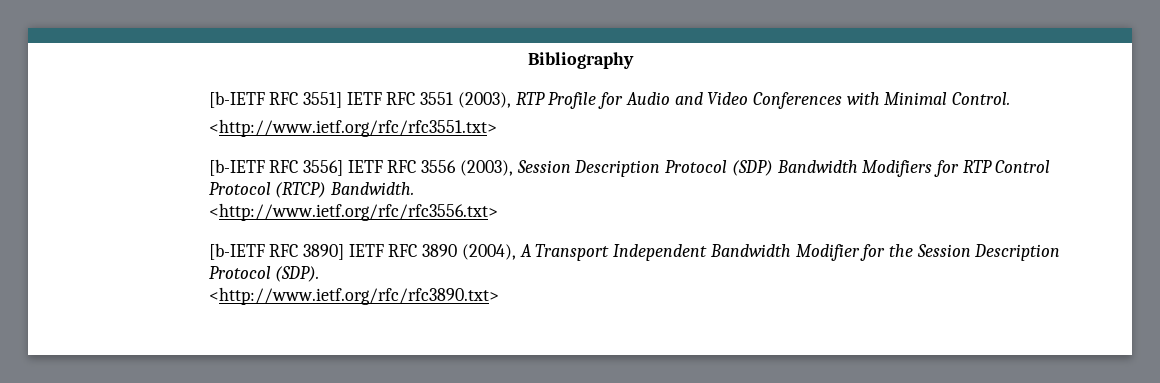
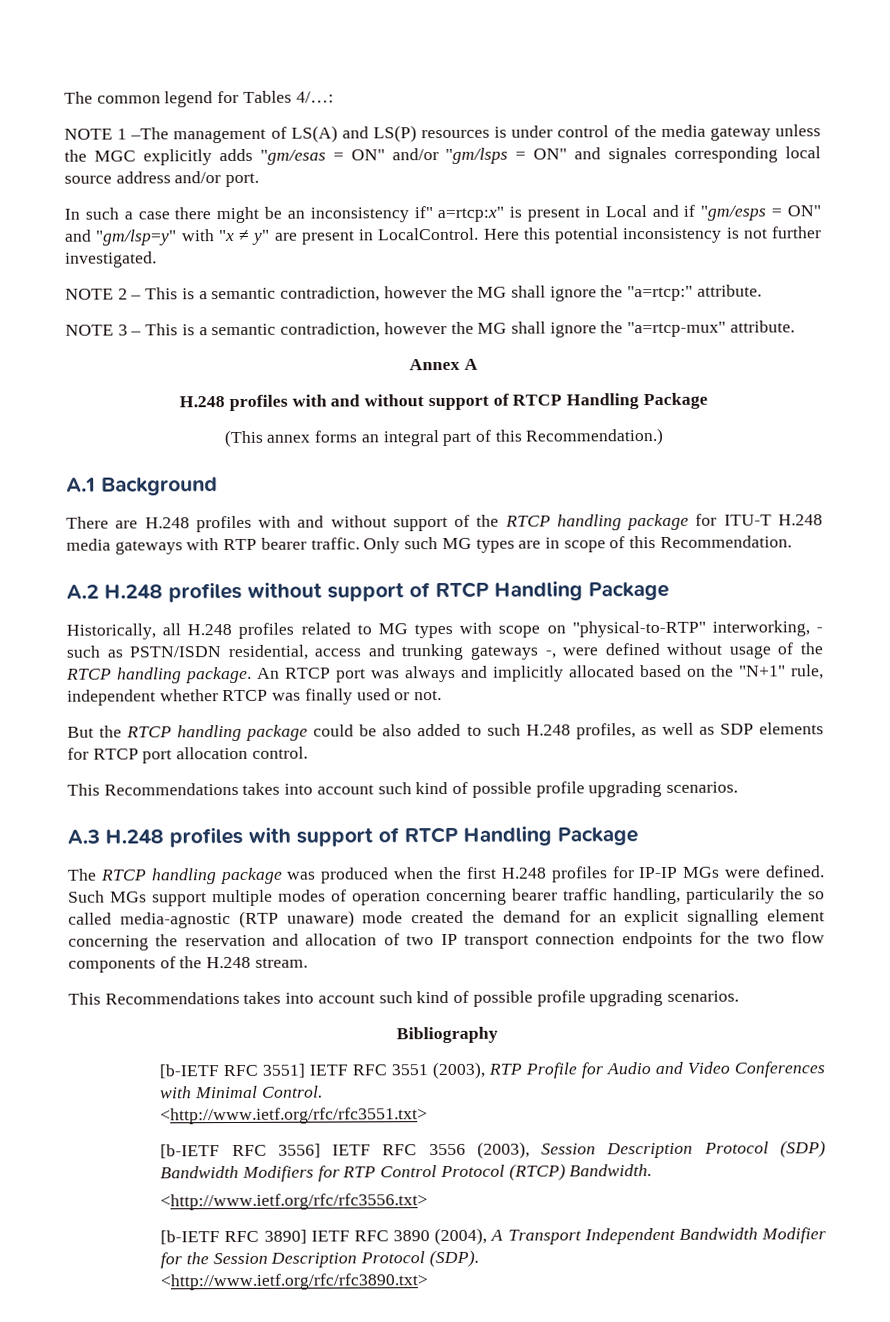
(527, 60) none -> [64,90,334,108] [64,124,821,144] [64,146,822,166] [64,171,260,188] [64,204,822,224] [64,226,822,246] [65,251,157,268] [65,284,762,302] [65,320,795,338] [409,358,478,371] [179,392,708,412] [223,427,664,448] [66,477,218,496] [66,513,823,533] [66,535,792,555] [66,580,669,603] [66,620,823,640] [66,642,823,661] [66,664,824,684] [67,688,443,706] [67,722,824,742] [67,746,308,764] [67,780,738,798] [67,825,638,848] [67,865,826,885] [68,887,825,907] [68,909,825,929] [68,931,825,951] [68,956,308,973] [68,989,739,1007] The common legend for Tables 4/…: // NOTE 1 –The management of LS(A) and LS(P) resources is under control of the media gateway unless the MGC explicitly adds "gm/esas = ON" and/or "gm/lsps = ON" and signales corresponding local source address and/or port. // In such a case there might be an inconsistency if" a=rtcp:x" is present in Local and if "gm/esps = ON" and "gm/lsp=y" with "x ≠ y" are present in LocalControl. Here this potential inconsistency is not further investigated. // NOTE 2 – This is a semantic contradiction, however the MG shall ignore the "a=rtcp:" attribute. // NOTE 3 – This is a semantic contradiction, however the MG shall ignore the "a=rtcp-mux" attribute. // Annex A // H.248 profiles with and without support of RTCP Handling Package // (This annex forms an integral part of this Recommendation.) // A.1 Background // There are H.248 profiles with and without support of the RTCP handling package for ITU-T H.248 media gateways with RTP bearer traffic. Only such MG types are in scope of this Recommendation. // A.2 H.248 profiles without support of RTCP Handling Package // Historically, all H.248 profiles related to MG types with scope on "physical-to-RTP" interworking, - such as PSTN/ISDN residential, access and trunking gateways -, were defined without usage of the RTCP handling package. An RTCP port was always and implicitly allocated based on the "N+1" rule, independent whether RTCP was finally used or not. // But the RTCP handling package could be also added to such H.248 profiles, as well as SDP elements for RTCP port allocation control. // This Recommendations takes into account such kind of possible profile upgrading scenarios. // A.3 H.248 profiles with support of RTCP Handling Package // The RTCP handling package was produced when the first H.248 profiles for IP-IP MGs were defined. Such MGs support multiple modes of operation concerning bearer traffic handling, particularily the so called media-agnostic (RTP unaware) mode created the demand for an explicit signalling element concerning the reservation and allocation of two IP transport connection endpoints for the two flow components of the H.248 stream. // This Recommendations takes into account such kind of possible profile upgrading scenarios. //

